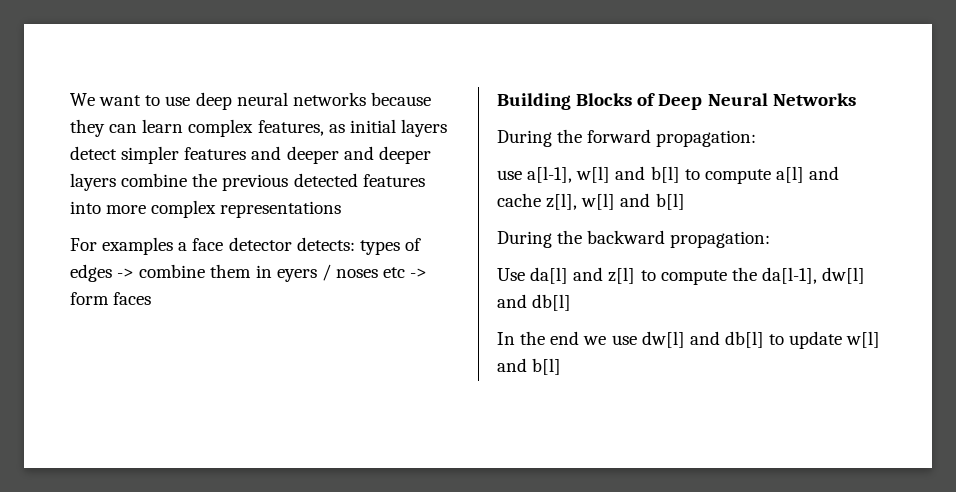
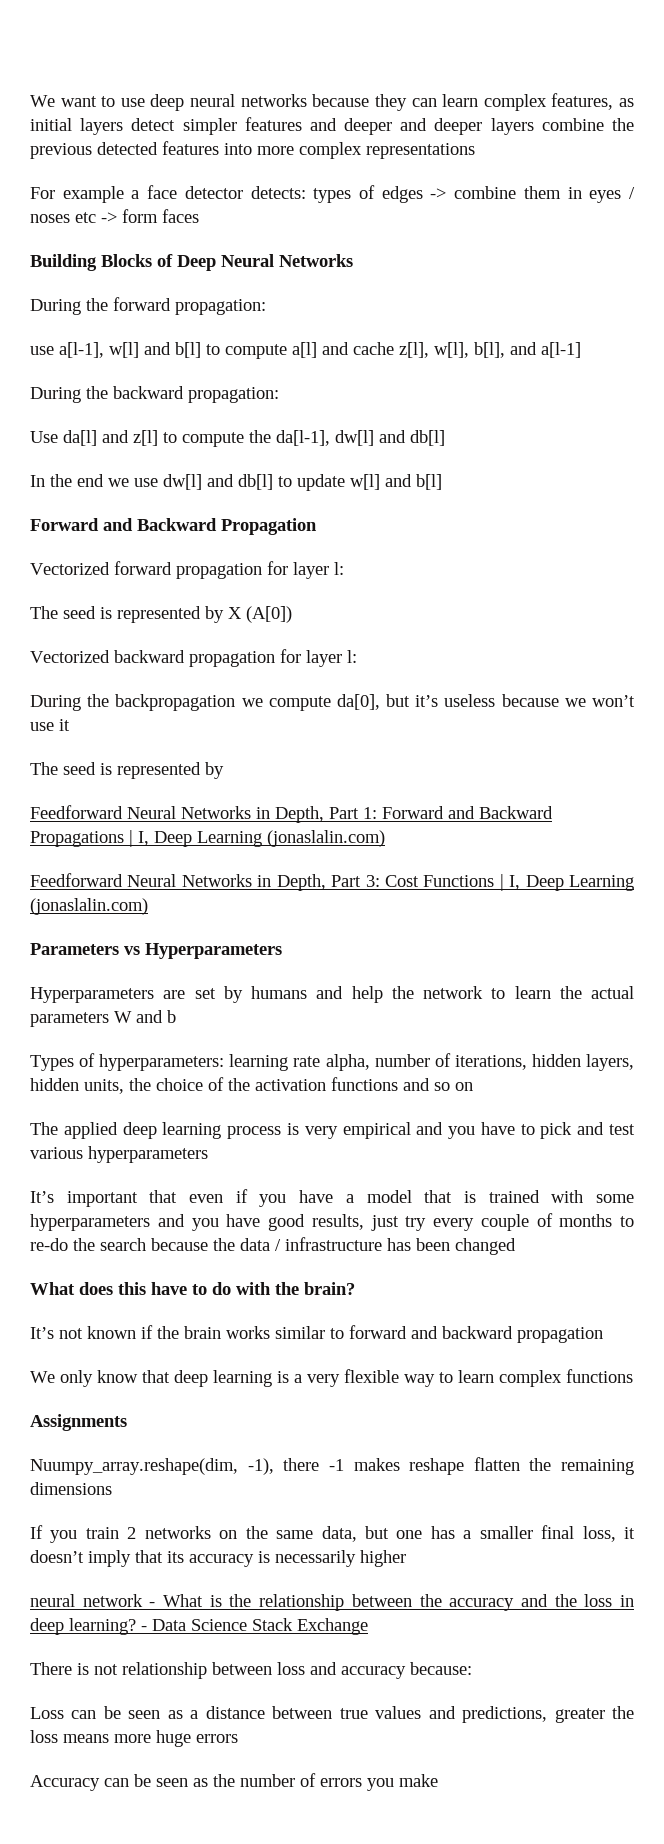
[102,237,174,255] examples -> [62,186,124,203] example
[276,269,317,282] eyers -> [589,190,622,203] eyes
[581,193,685,210] w[l] and b[l] -> [434,342,581,358] w[l], b[l], and a[l-1]
(562, 366) none -> [30,518,317,535] [30,561,344,579] [30,606,292,623] [30,649,357,667] [30,694,635,711] [30,719,70,731] [30,762,224,779] [30,805,553,823] [30,830,385,847] [30,873,635,891] [30,898,148,915] [30,943,282,959] [30,986,634,1003] [30,1010,176,1027] [30,1053,635,1071] [30,1077,473,1094] [30,1122,635,1139] [30,1146,208,1163] [30,1189,634,1207] [30,1213,634,1231] [30,1237,516,1255] [30,1282,355,1295] [30,1325,603,1343] [30,1369,633,1387] [30,1414,127,1431] [30,1457,634,1475] [30,1482,112,1495] [30,1525,635,1543] [30,1550,406,1567] [30,1594,634,1611] [30,1618,368,1635] [30,1662,472,1679] [30,1706,634,1723] [30,1730,238,1747] [30,1773,438,1791] // Forward and Backward Propagation // Vectorized forward propagation for layer l: // The seed is represented by X (A[0]) // Vectorized backward propagation for layer l: // During the backpropagation we compute da[0], but it’s useless because we won’t use it // The seed is represented by // Feedforward Neural Networks in Depth, Part 1: Forward and Backward Propagations | I, Deep Learning (jonaslalin.com) // Feedforward Neural Networks in Depth, Part 3: Cost Functions | I, Deep Learning (jonaslalin.com) // Parameters vs Hyperparameters // Hyperparameters are set by humans and help the network to learn the actual parameters W and b // Types of hyperparameters: learning rate alpha, number of iterations, hidden layers, hidden units, the choice of the activation functions and so on // The applied deep learning process is very empirical and you have to pick and test various hyperparameters // It’s important that even if you have a model that is trained with some hyperparameters and you have good results, just try every couple of months to re-do the search because the data / infrastructure has been changed // What does this have to do with the brain? // It’s not known if the brain works similar to forward and backward propagation // We only know that deep learning is a very flexible way to learn complex functions // Assignments // Nuumpy_array.reshape(dim, -1), there -1 makes reshape flatten the remaining dimensions // If you train 2 networks on the same data, but one has a smaller final loss, it doesn’t imply that its accuracy is necessarily higher // neural network - What is the relationship between the accuracy and the loss in deep learning? - Data Science Stack Exchange // There is not relationship between loss and accuracy because: // Loss can be seen as a distance between true values and predictions, greater the loss means more huge errors // Accuracy can be seen as the number of errors you make

